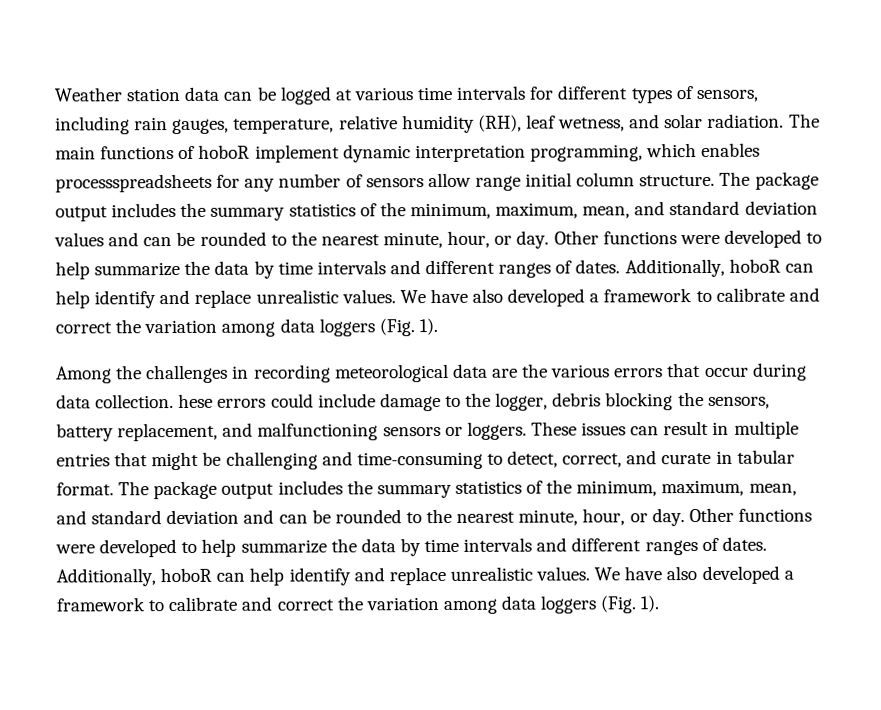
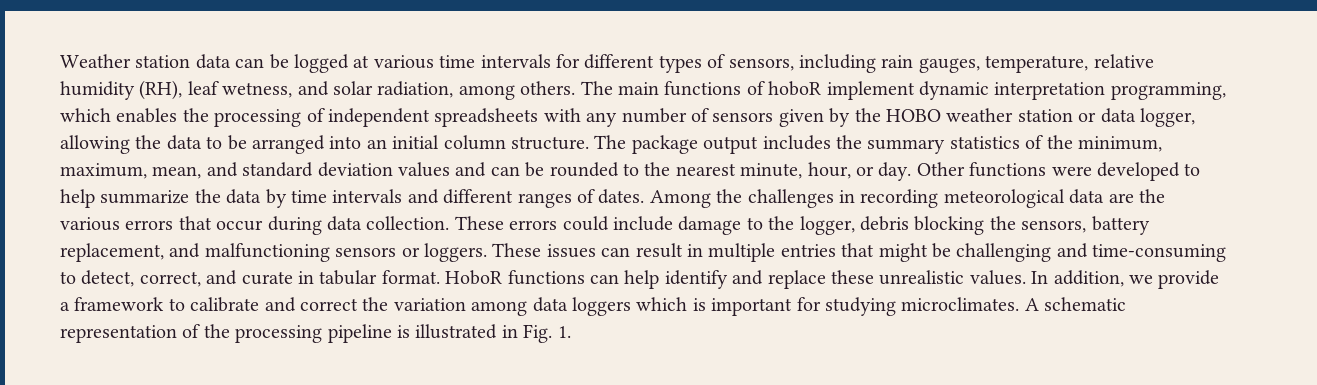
[707,113,785,128] radiation. -> [377,81,576,100] radiation, among others.
[55,172,521,193] processspreadsheets for any number of sensors allow range -> [182,108,1195,127] [60,135,387,154] the processing of independent spreadsheets with any number of sensors given by the HOBO weather station or data logger, allowing the data to be arranged into an
[624,258,814,278] [55,287,820,309] [55,318,438,337] Additionally, hoboR can help identify and replace unrealistic values. We have also developed a framework to calibrate and correct the variation among data loggers (Fig. 1). // -> (645, 196) none
[178,393,214,409] hese -> [454,216,504,230] These
[118,479,797,500] [56,507,812,527] [55,536,767,558] [56,565,780,587] The package output includes the summary statistics of the minimum, maximum, mean, and standard deviation and can be rounded to the nearest minute, hour, or day. Other functions were developed to help summarize the data by time intervals and different ranges of dates. Additionally, hoboR can help identify and replace unrealistic values. We have also developed -> [445,270,1220,289] HoboR functions can help identify and replace these unrealistic values. In addition, we provide
[600,595,660,614] (Fig. 1). -> [636,297,1127,316] [60,324,571,343] which is important for studying microclimates. A schematic representation of the processing pipeline is illustrated in Fig. 1.

